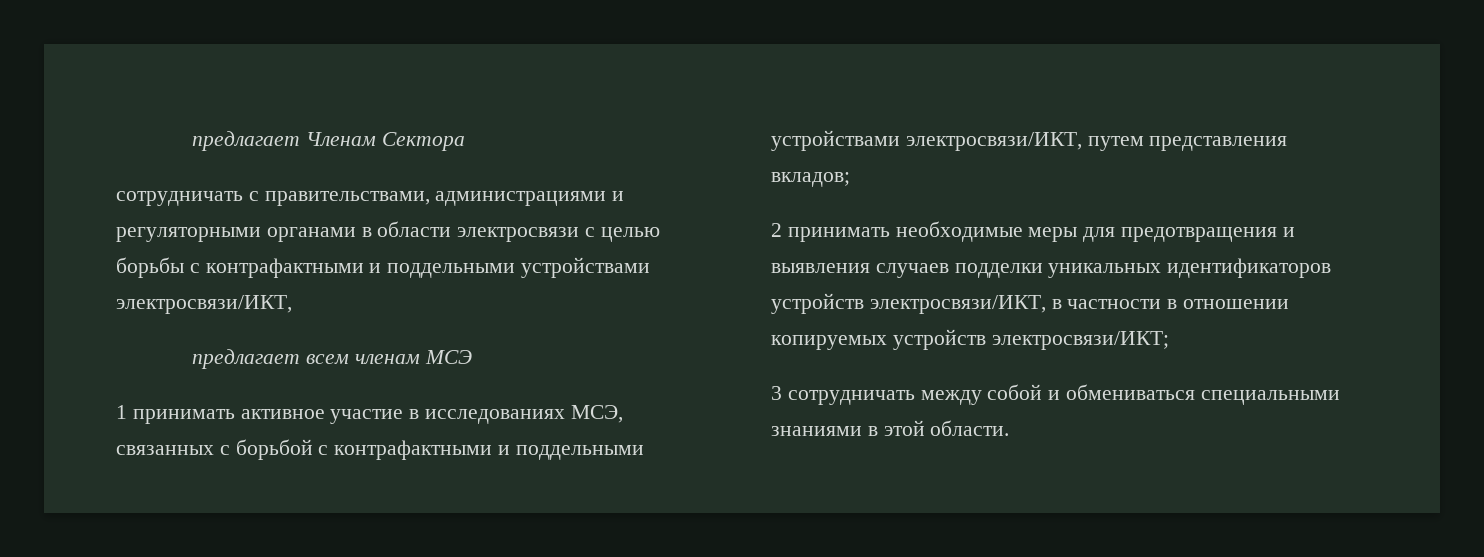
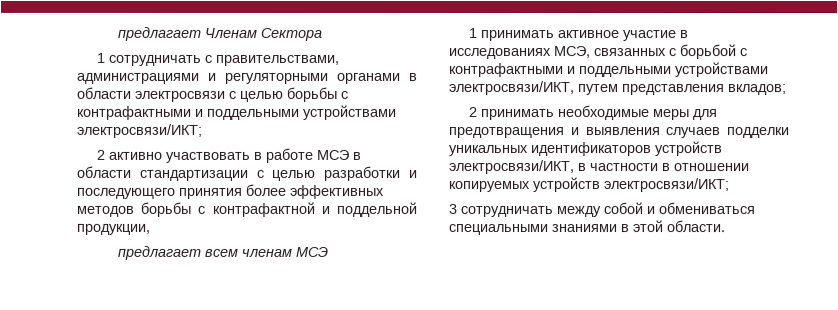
(465, 141) none -> [96,52,106,63] 1
[116,295,292,314] электросвязи/ИКТ, -> [77,123,203,138] [95,147,362,163] [76,165,418,181] [76,183,384,199] [76,201,417,217] [76,223,150,235] электросвязи/ИКТ; // 2 активно участвовать в работе МСЭ в области стандартизации с целью разработки и последующего принятия более эффективных методов борьбы с контрафактной и поддельной продукции,

